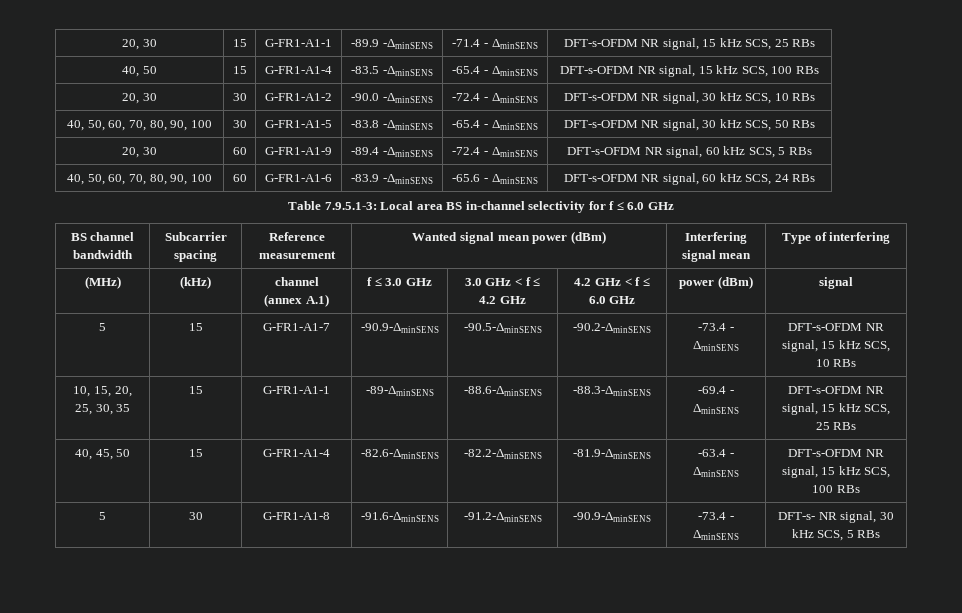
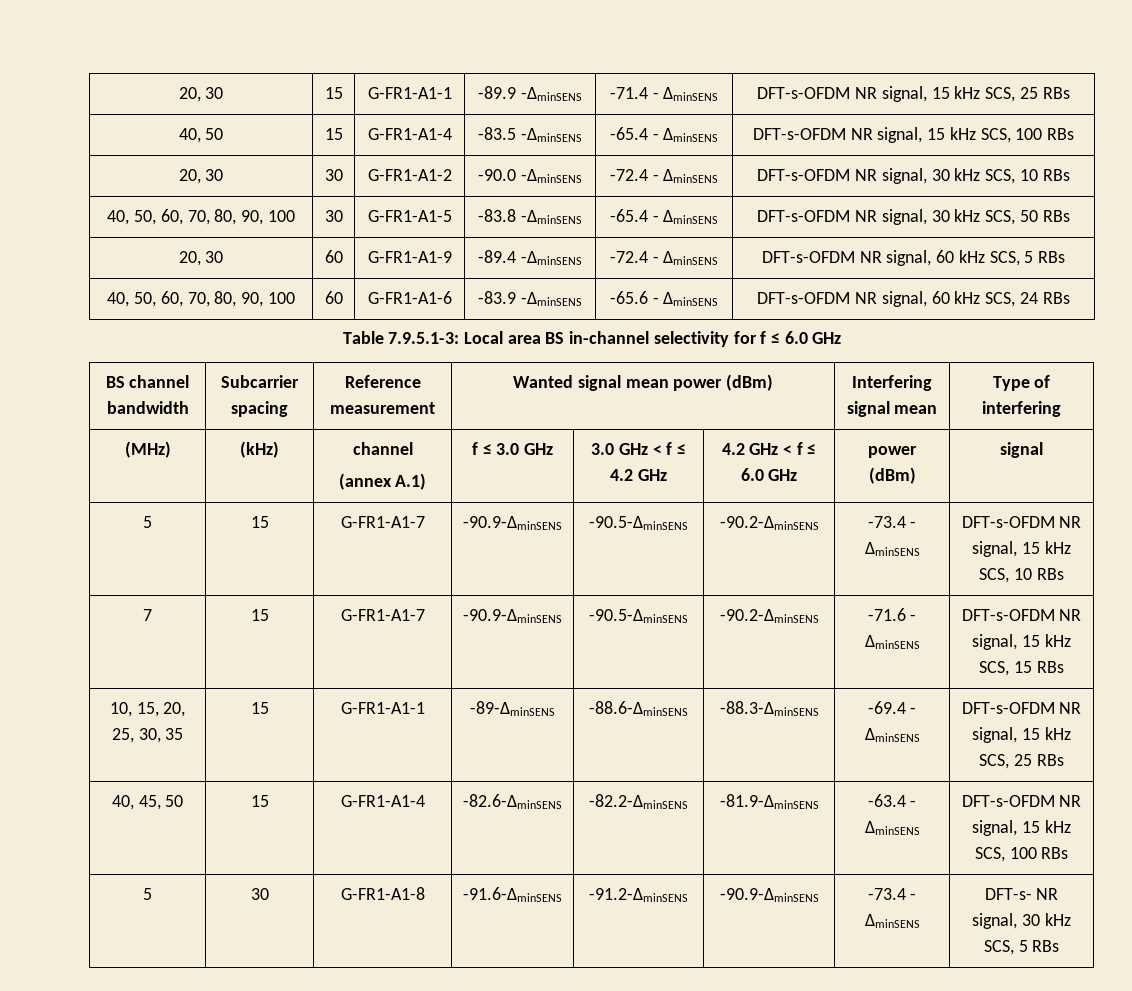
(857, 363) none -> [143,609,152,621] [250,609,269,621] [340,609,425,621] [463,609,562,623] [589,609,688,623] [719,609,819,623] [867,608,917,621] [864,635,920,649] [961,609,1082,621] [972,634,1071,650] [979,661,1064,676] // 7 | 15 | G-FR1-A1-7 | -90.9-ΔminSENS | -90.5-ΔminSENS | -90.2-ΔminSENS | -71.6 - ΔminSENS | DFT-s-OFDM NR signal, 15 kHz SCS, 15 RBs

